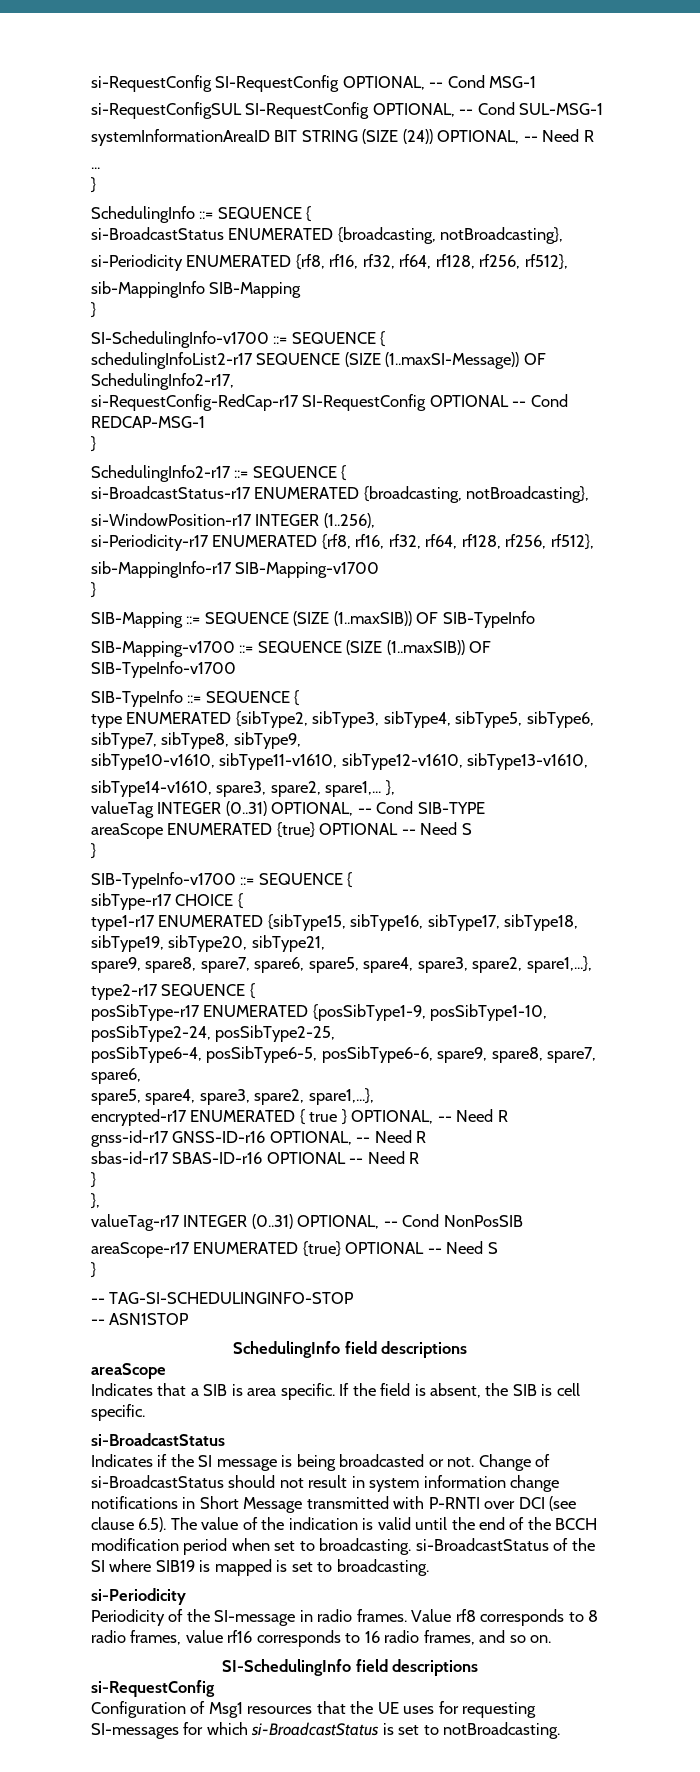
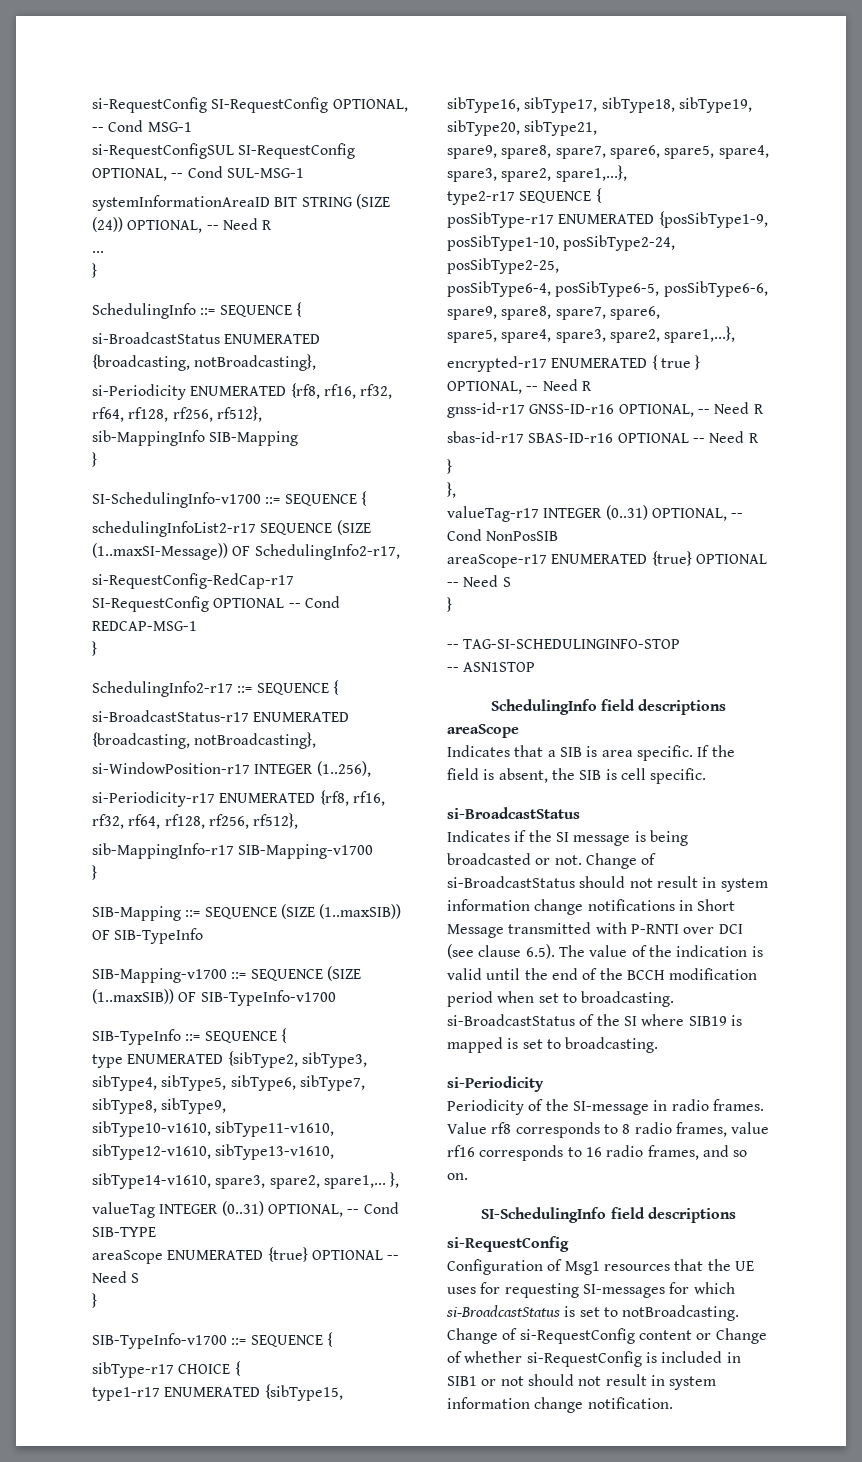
(561, 1730) none -> [447,1328,767,1344] [447,1351,741,1367] [447,1374,717,1390] [447,1397,673,1413] Change of si-RequestConfig content or Change of whether si-RequestConfig is included in SIB1 or not should not result in system information change notification.

